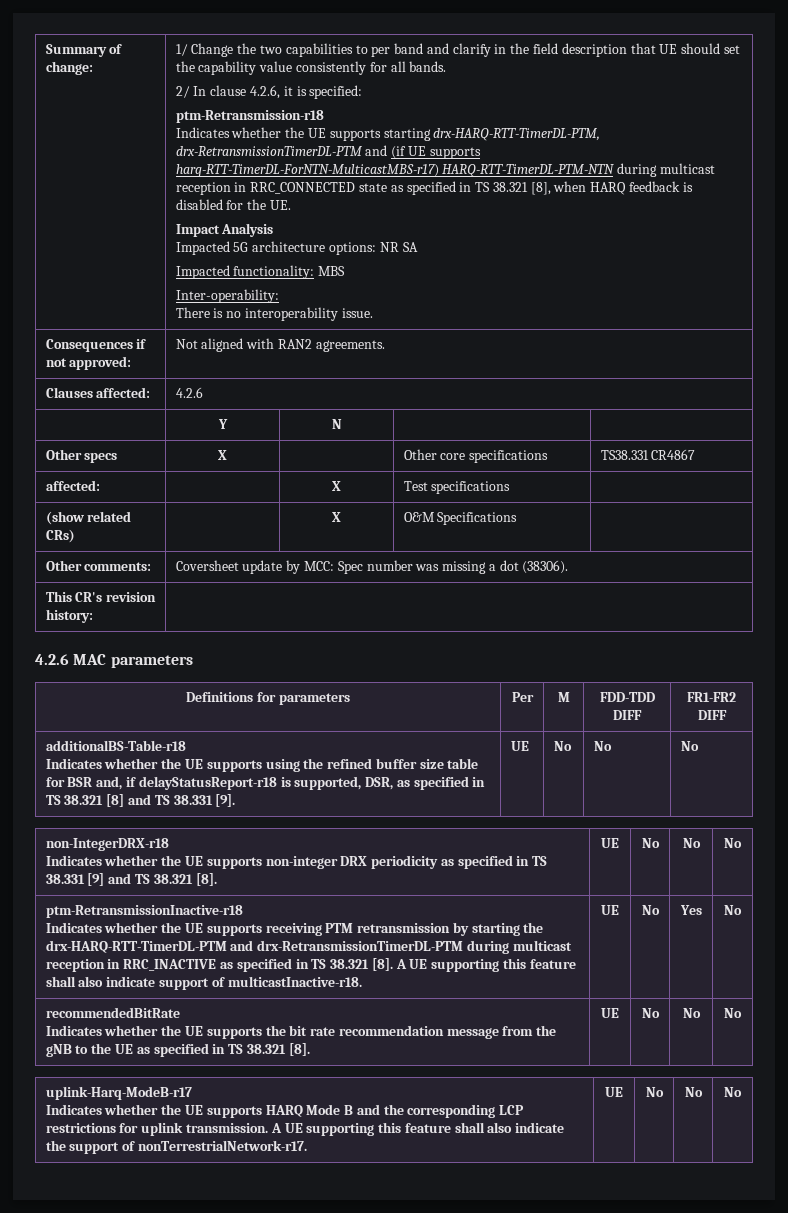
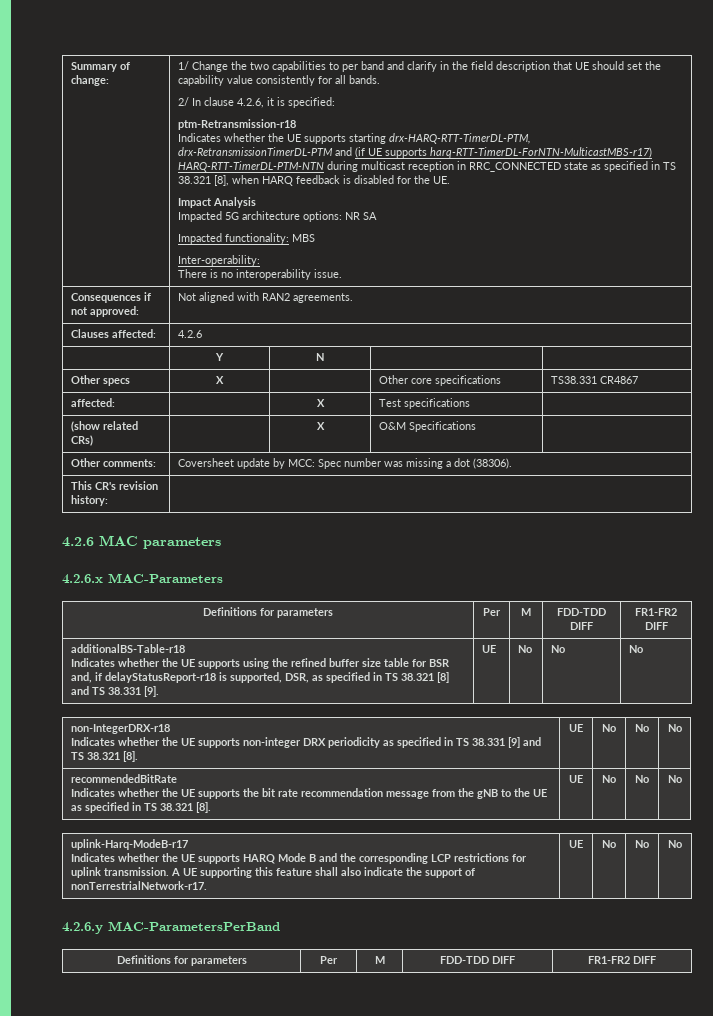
(193, 661) none -> [62,573,223,584] // 4.2.6.x MAC-Parameters
[45,905,243,918] [45,922,544,936] [45,940,572,954] [45,958,576,972] [45,976,362,990] [601,905,619,915] [641,905,660,915] [679,905,702,915] [724,905,742,915] // ptm-RetransmissionInactive-r18 // Indicates whether the UE supports receiving PTM retransmission by starting the drx-HARQ-RTT-TimerDL-PTM and drx-RetransmissionTimerDL-PTM during multicast reception in RRC_INACTIVE as specified in TS 38.321 [8]. A UE supporting this feature shall also indicate support of multicastInactive-r18. | UE | No | Yes | No -> (682, 728) none
(742, 1092) none -> [62,921,280,934] [116,955,247,966] [320,956,338,964] [374,956,385,964] [440,956,515,964] [588,956,656,964] // 4.2.6.y MAC-ParametersPerBand // Definitions for parameters | Per | M | FDD-TDD DIFF | FR1-FR2 DIFF

